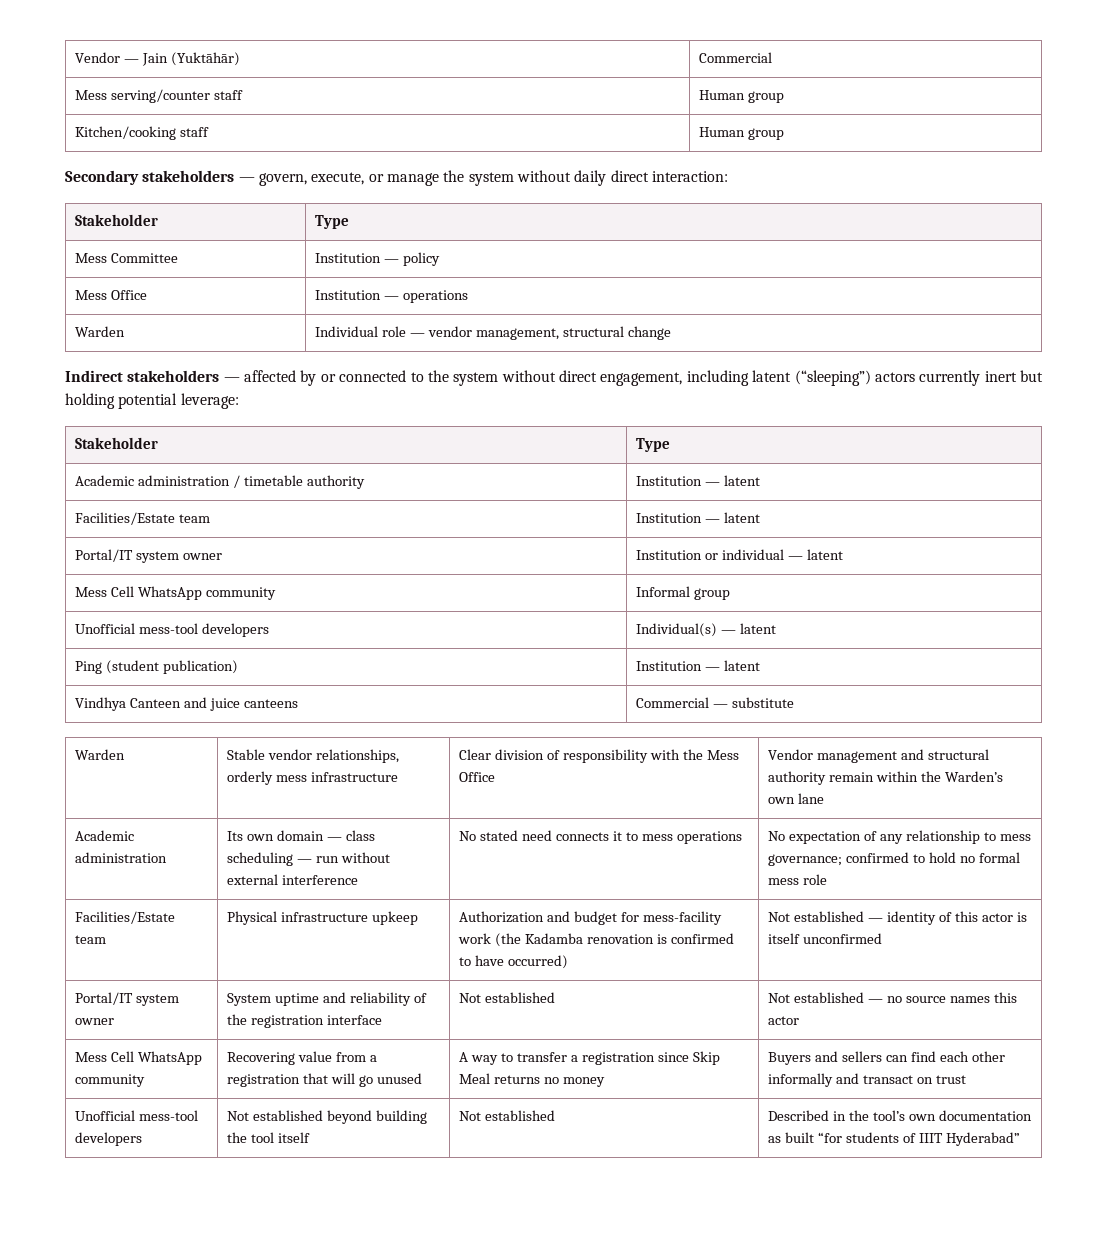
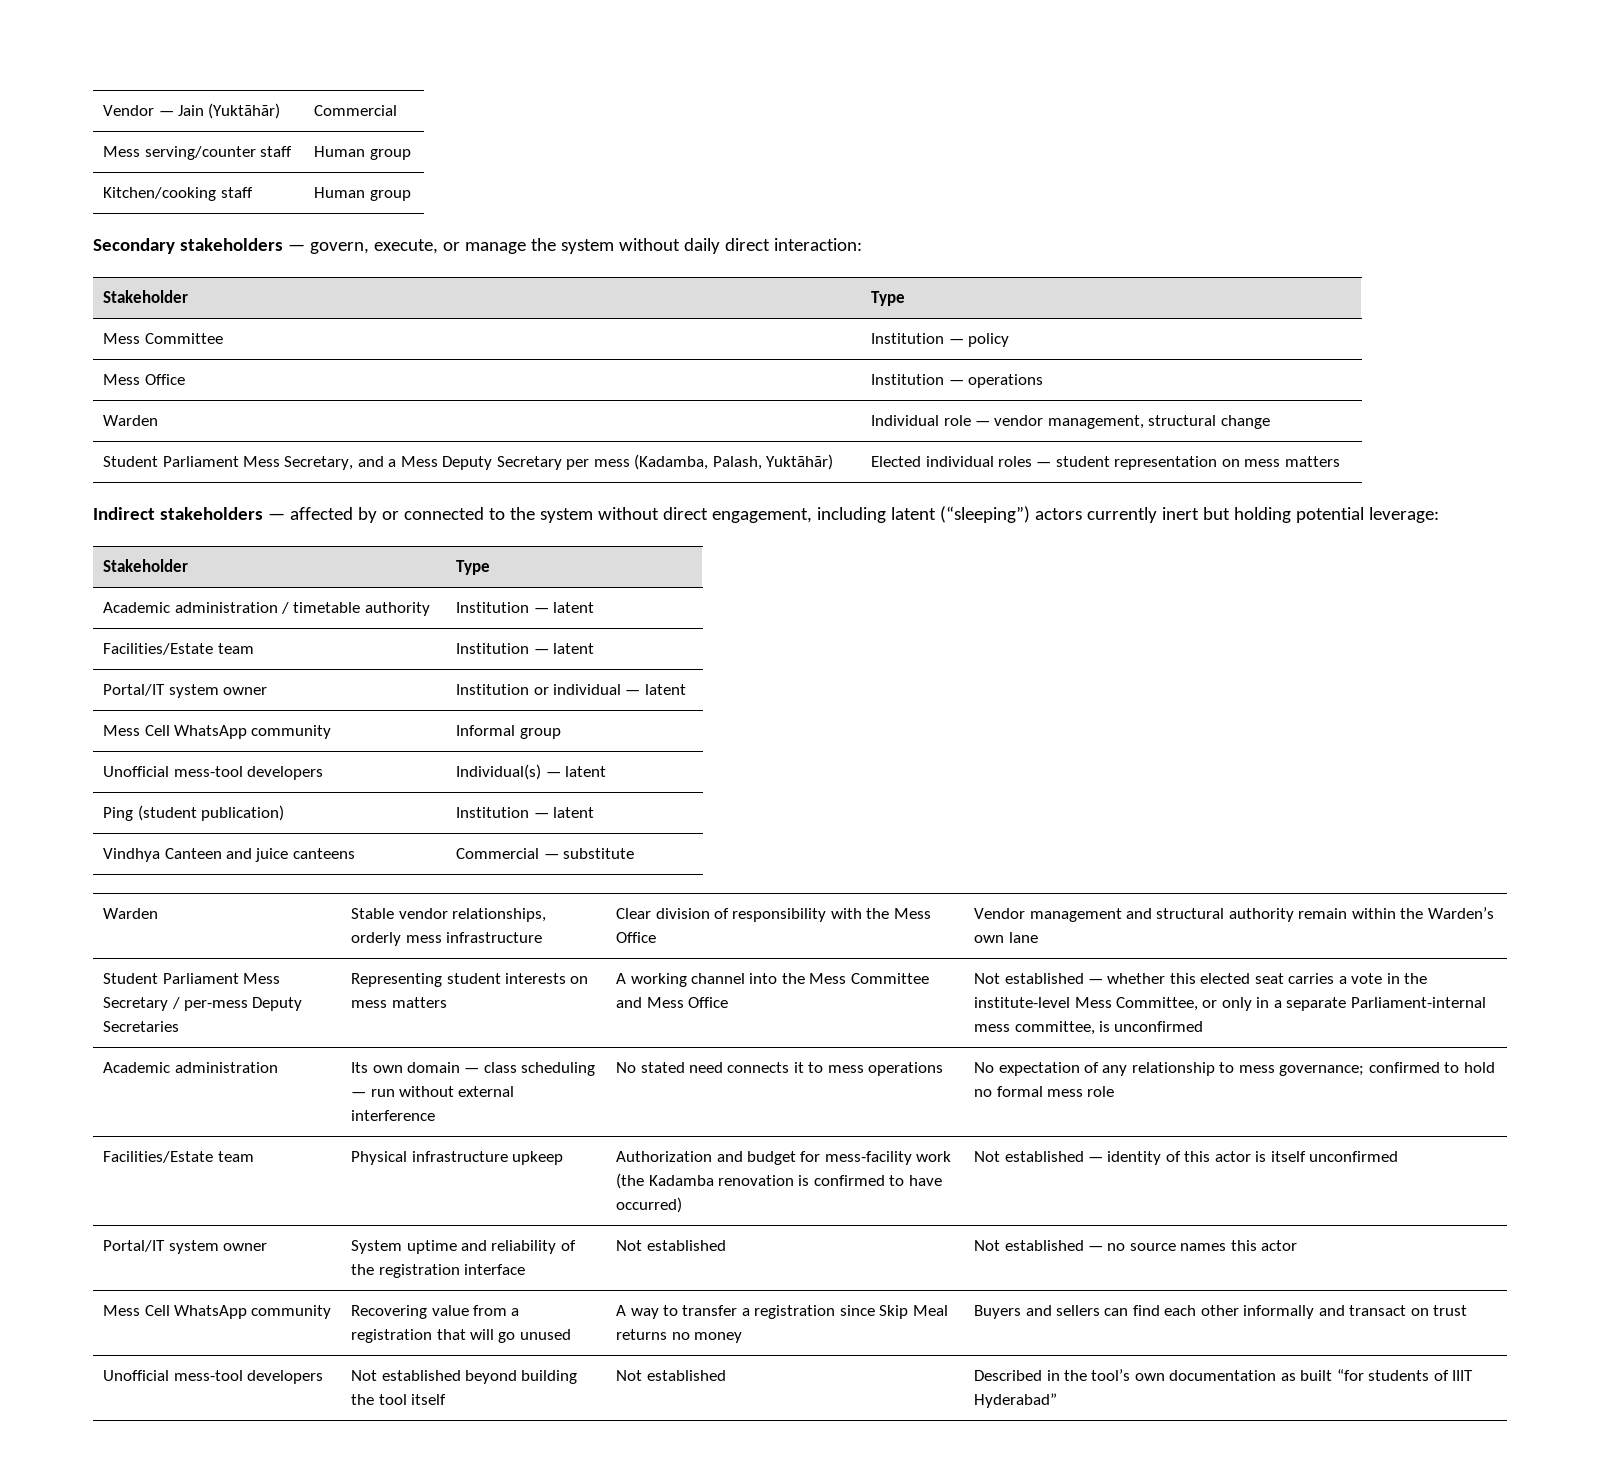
(671, 333) none -> [103,454,833,470] [871,456,1340,470] // Student Parliament Mess Secretary, and a Mess Deputy Secretary per mess (Kadamba, Palash, Yuktāhār) | Elected individual roles — student representation on mess matters
(825, 798) none -> [103,973,280,984] [103,997,303,1011] [103,1021,180,1032] [351,973,589,987] [351,997,447,1008] [616,973,929,987] [616,997,728,1008] [974,973,1428,984] [974,997,1486,1011] [974,1021,1204,1035] // Student Parliament Mess Secretary / per-mess Deputy Secretaries | Representing student interests on mess matters | A working channel into the Mess Committee and Mess Office | Not established — whether this elected seat carries a vote in the institute-level Mess Committee, or only in a separate Parliament-internal mess committee, is unconfirmed

